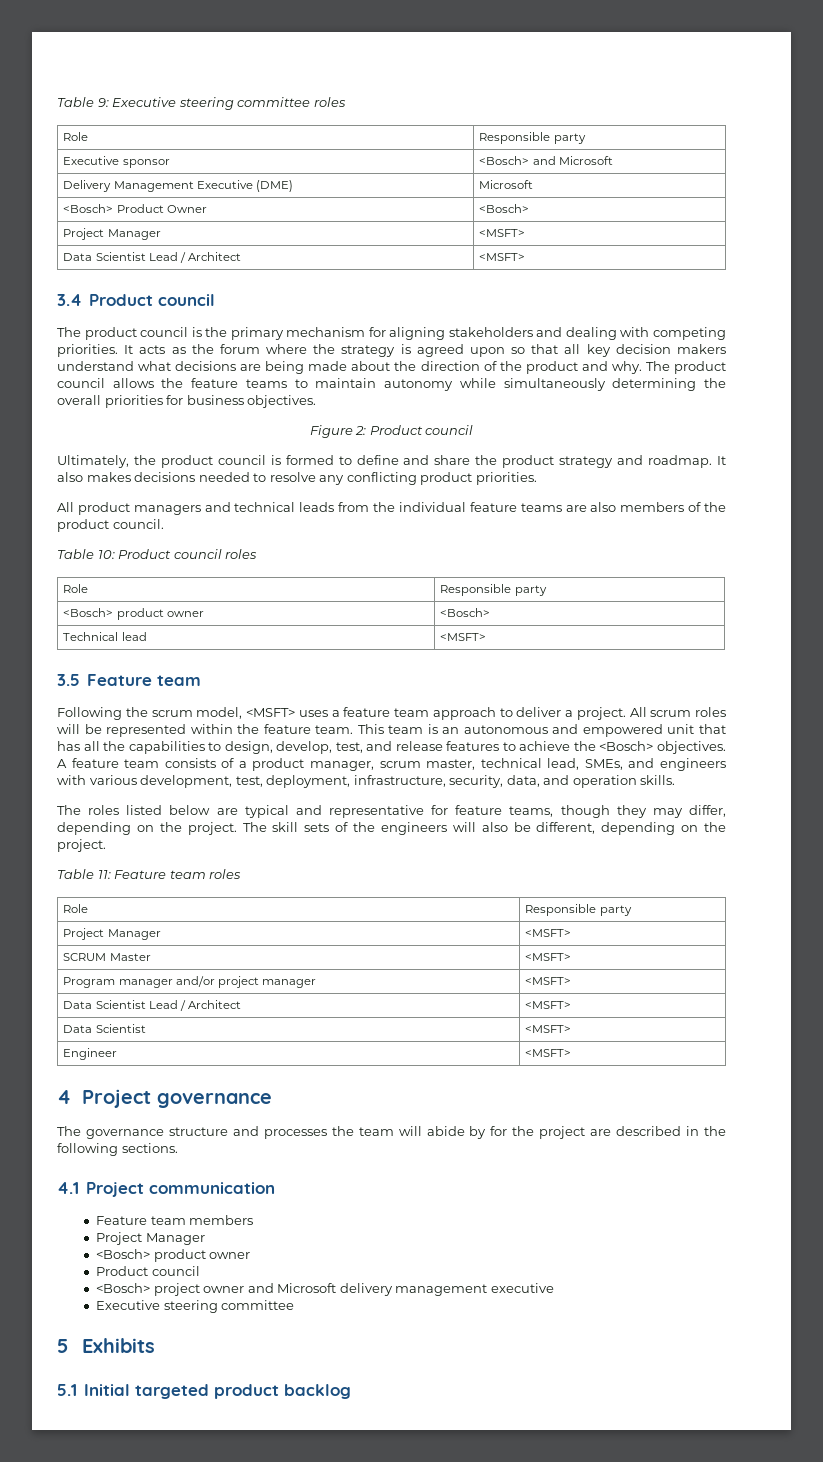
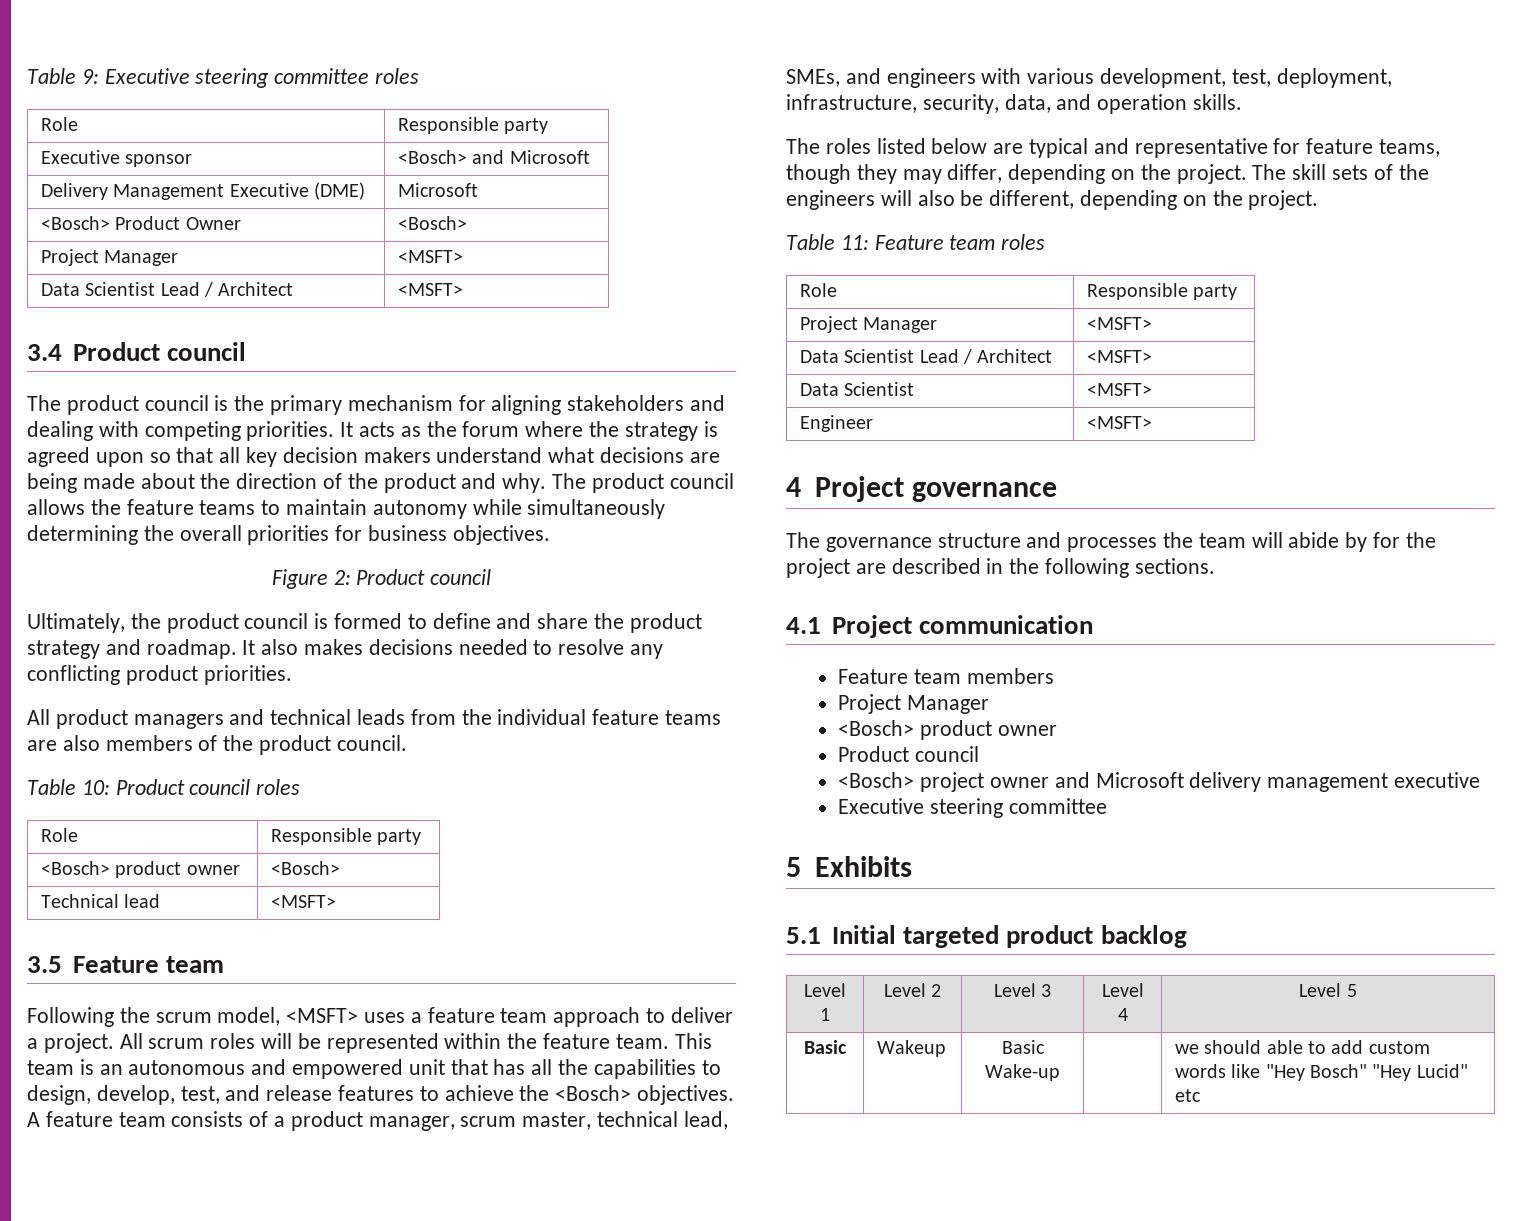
[63,953,151,961] [525,953,572,961] [63,976,316,988] [525,977,572,985] // SCRUM Master | <MSFT> // Program manager and/or project manager | <MSFT> -> (1153, 323) none
(351, 1391) none -> [804,983,846,997] [820,1008,830,1021] [883,983,942,997] [993,983,1052,997] [1101,983,1144,997] [1117,1008,1128,1021] [1299,983,1357,997] [804,1040,847,1054] [877,1040,947,1057] [1001,1040,1045,1054] [985,1064,1060,1081] [1175,1040,1430,1054] [1175,1064,1468,1081] [1175,1089,1202,1102] // Level 1 | Level 2 | Level 3 | Level 4 | Level 5 // Basic | Wakeup | Basic Wake-up | | we should able to add custom words like "Hey Bosch" "Hey Lucid" etc

